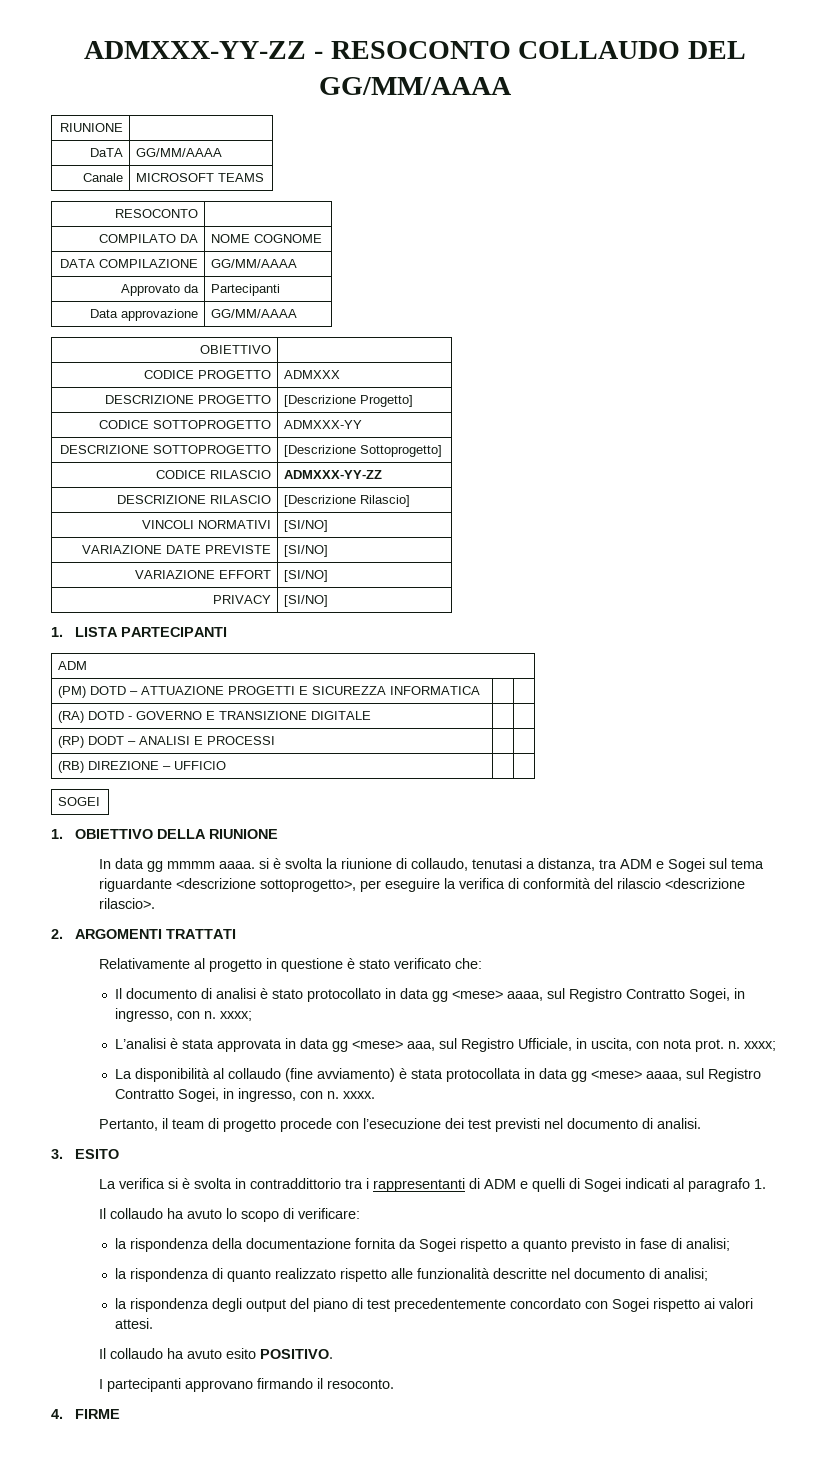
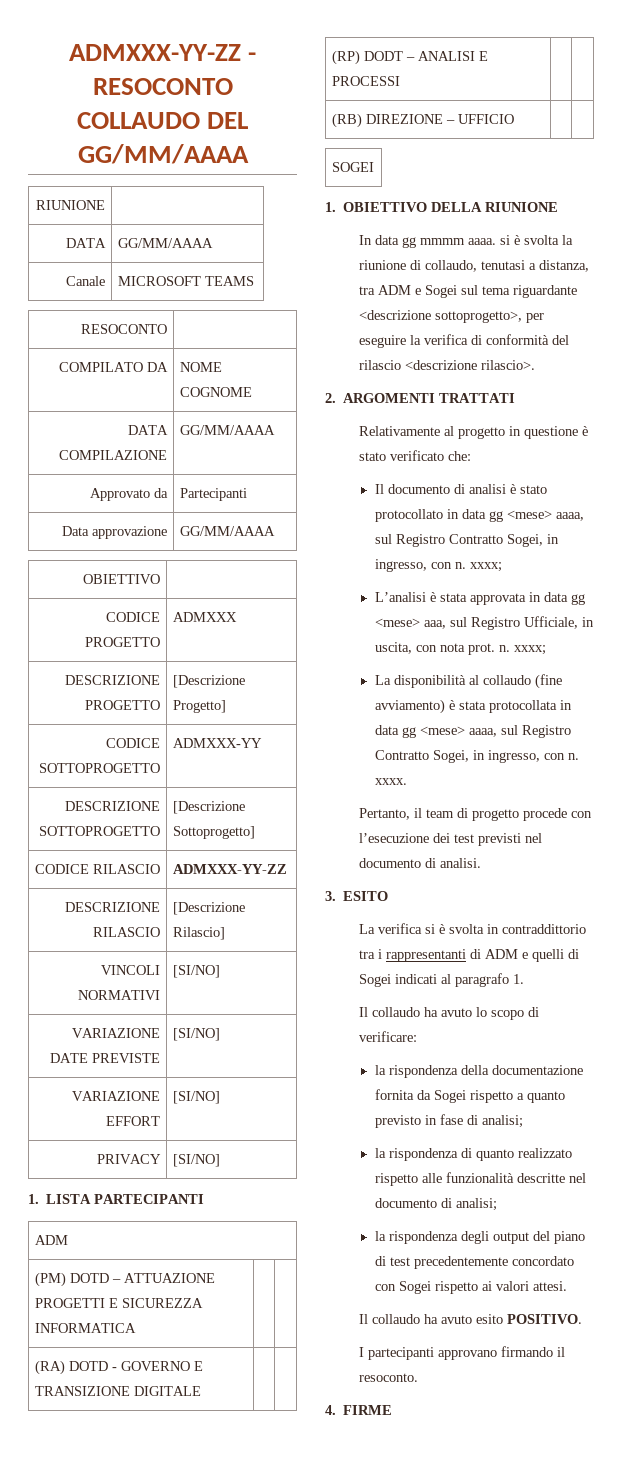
[89,148,123,157] DaTA -> [66,238,107,248] DATA

